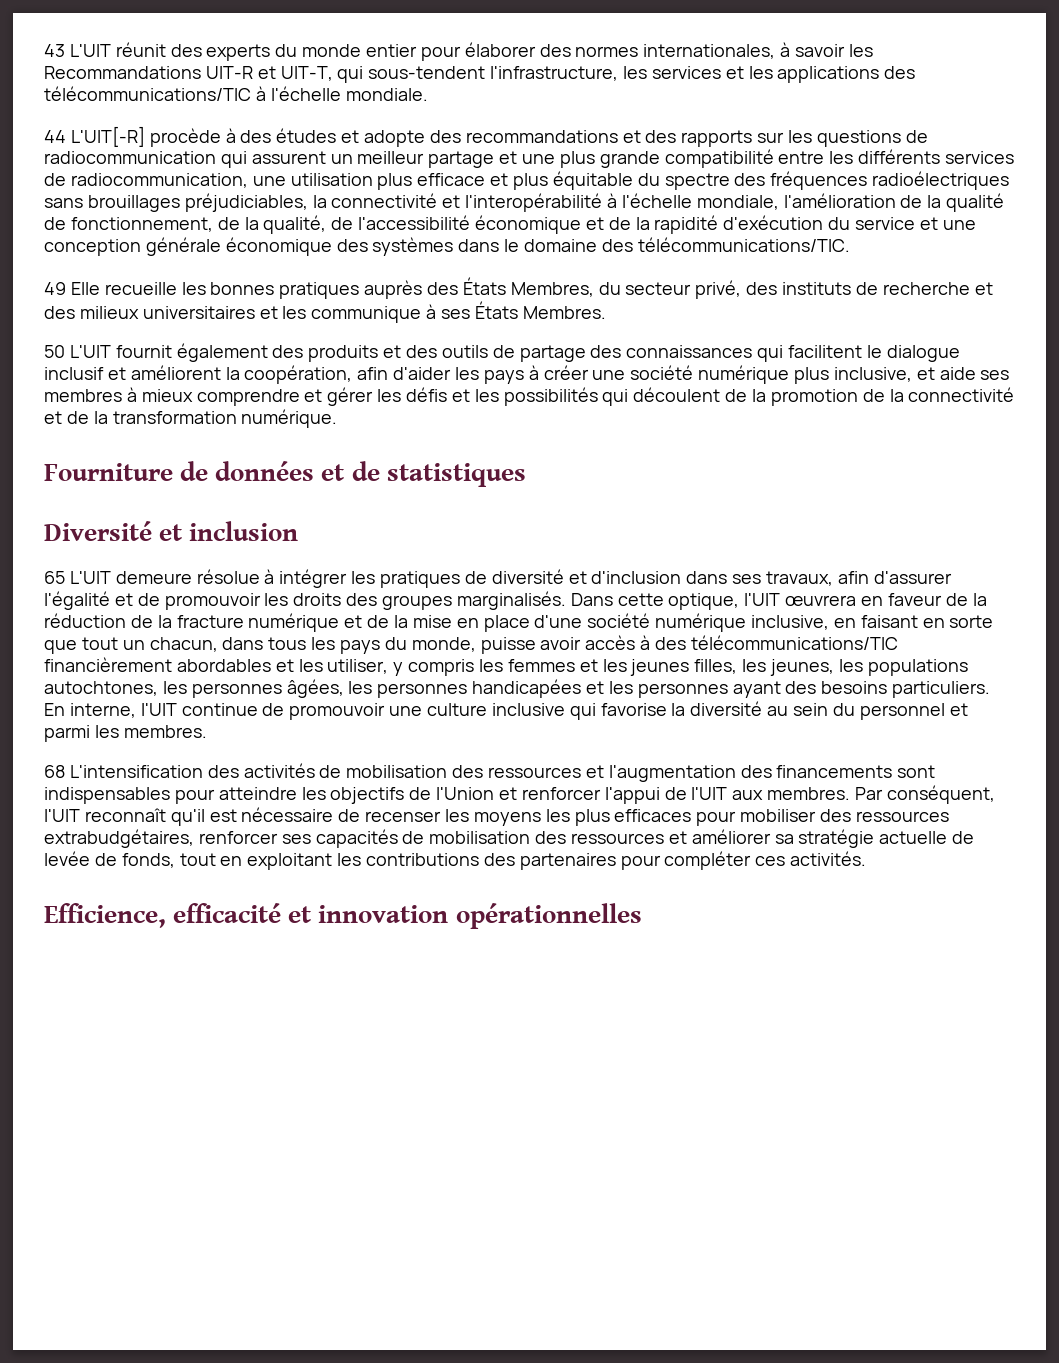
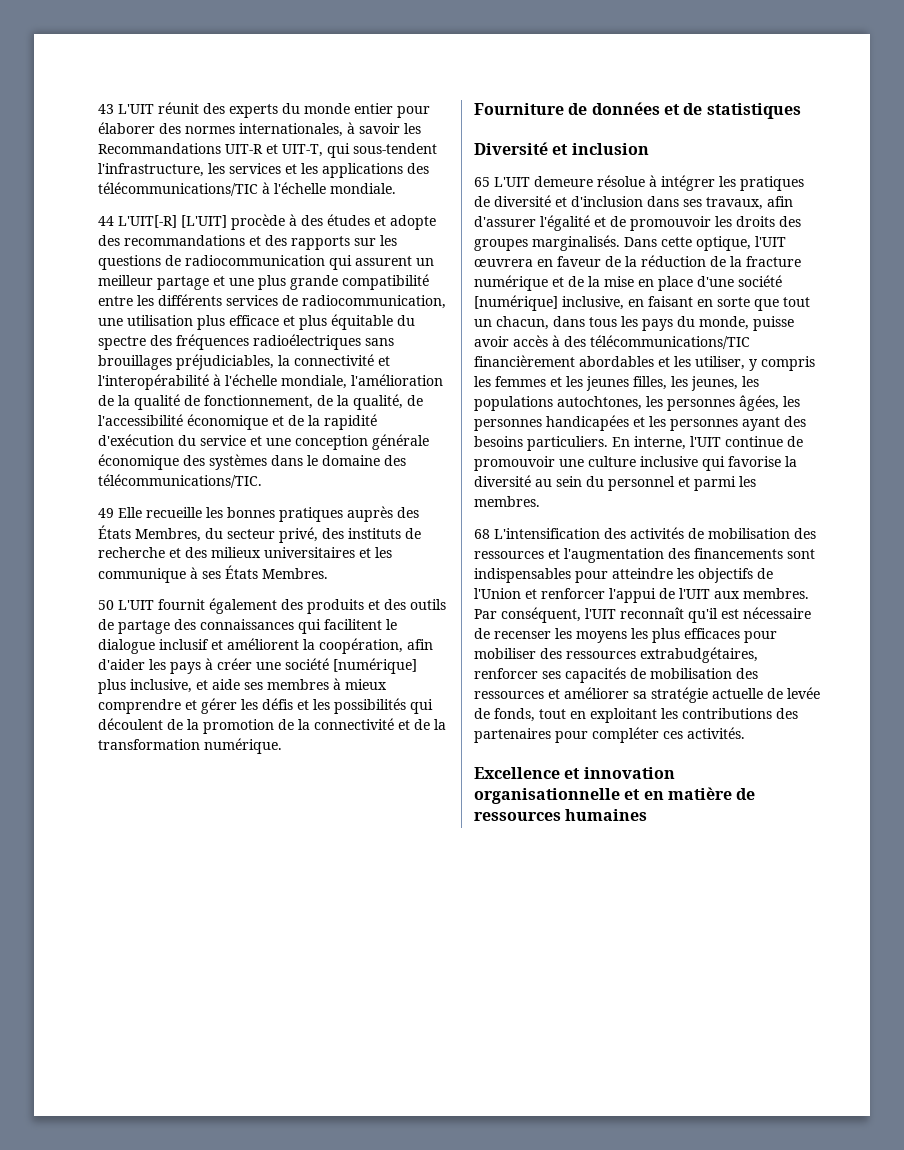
(145, 136) none -> [181,215,227,228] [L'UIT]
[698,365,790,384] numérique -> [333,658,417,674] [numérique]
[655,613,747,632] numérique -> [474,295,558,311] [numérique]
[44,903,642,929] Efficience, efficacité et innovation opérationnelles -> [474,767,675,779] [474,787,756,804] [474,809,648,821] Excellence et innovation organisationnelle et en matière de ressources humaines

